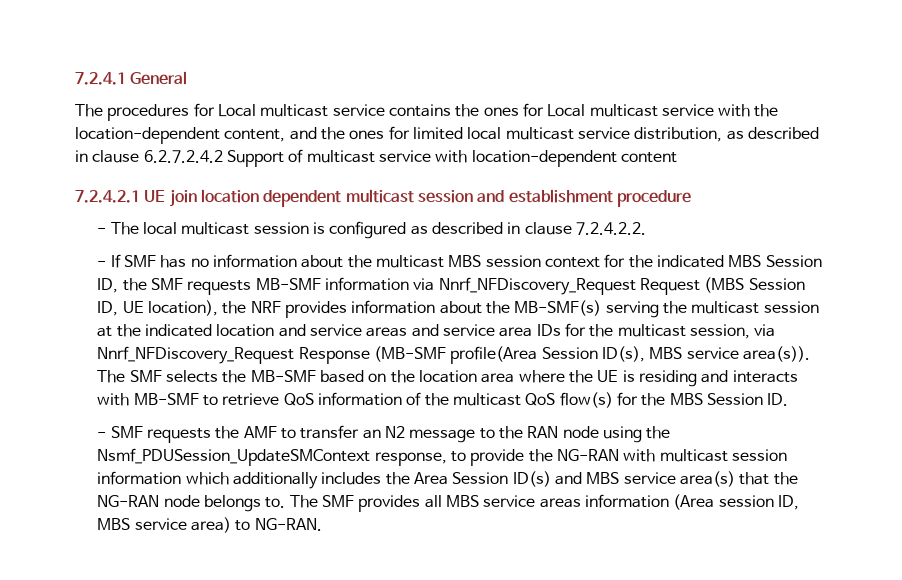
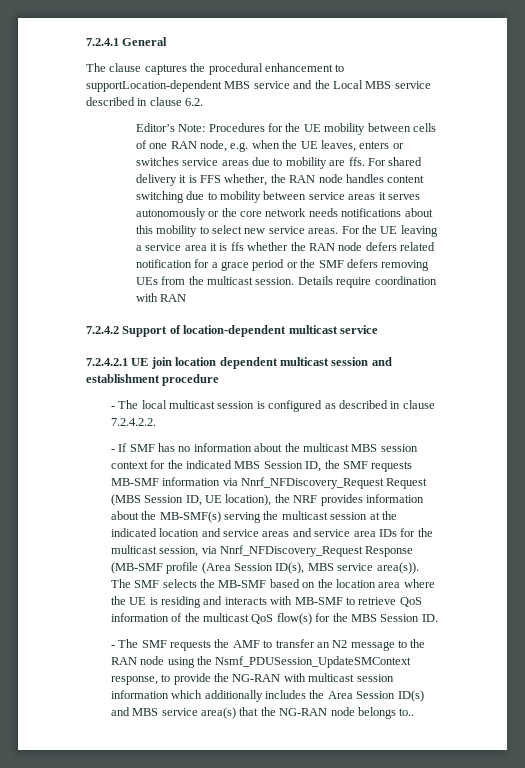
[107,103,779,121] [75,126,819,144] [75,150,223,163] procedures for Local multicast service contains the ones for Local multicast service with the location-dependent content, and the ones for limited local multicast service distribution, as described in clause 6.2.7.2.4.2 -> [109,63,345,75] [86,80,431,92] [86,97,204,106] [135,123,436,135] [135,140,404,152] [135,157,423,169] [135,174,425,186] [135,191,420,203] [135,208,433,220] [135,225,438,237] [135,242,436,251] [135,259,430,271] [135,276,437,288] [135,293,187,302] [86,326,119,334] clause captures the procedural enhancement to supportLocation-dependent MBS service and the Local MBS service described in clause 6.2. // Editor’s Note: Procedures for the UE mobility between cells of one RAN node, e.g. when the UE leaves, enters or switches service areas due to mobility are ffs. For shared delivery it is FFS whether, the RAN node handles content switching due to mobility between service areas it serves autonomously or the core network needs notifications about this mobility to select new service areas. For the UE leaving a service area it is ffs whether the RAN node defers related notification for a grace period or the SMF defers removing UEs from the multicast session. Details require coordination with RAN // 7.2.4.2
[306,150,677,167] multicast service with location-dependent content -> [183,325,378,337] location-dependent multicast service
[450,346,538,364] profile(Area -> [166,562,231,574] profile (Area
(107, 435) none -> [118,639,139,648] The
[265,494,799,512] [97,517,322,533] to. The SMF provides all MBS service areas information (Area session ID, MBS service area) to NG-RAN. -> [399,708,415,716] to..

